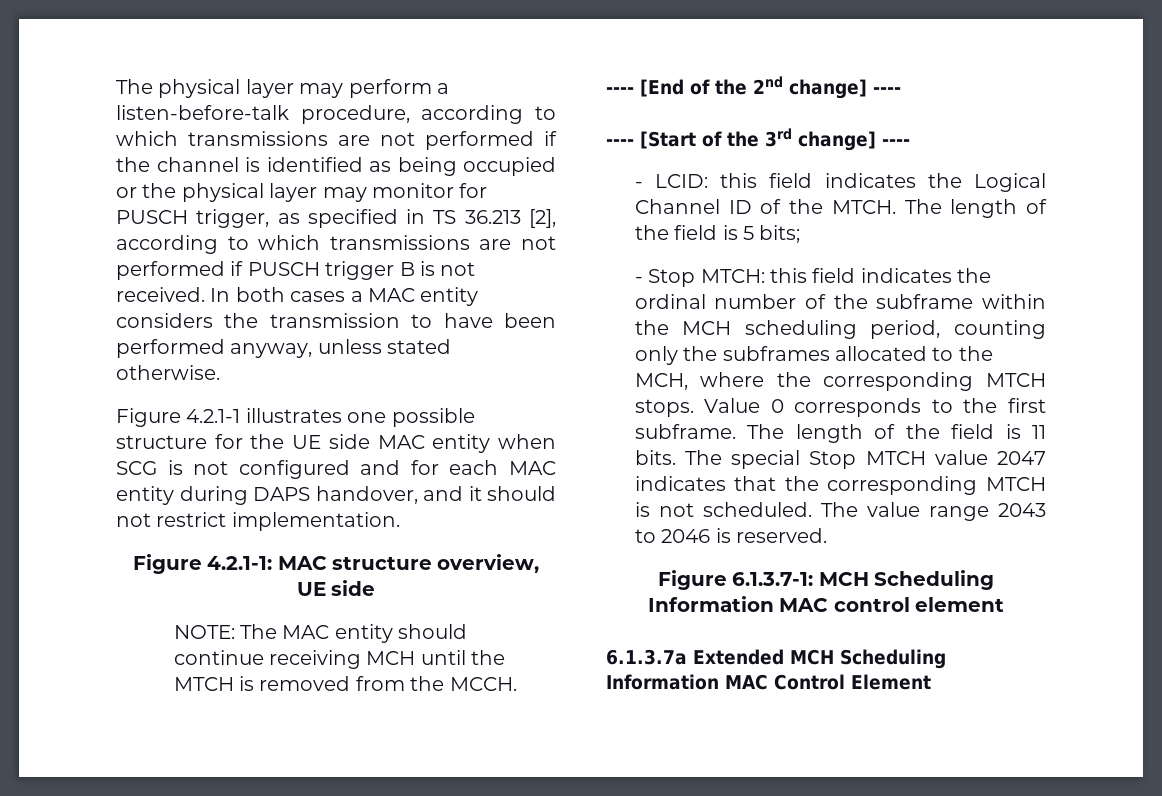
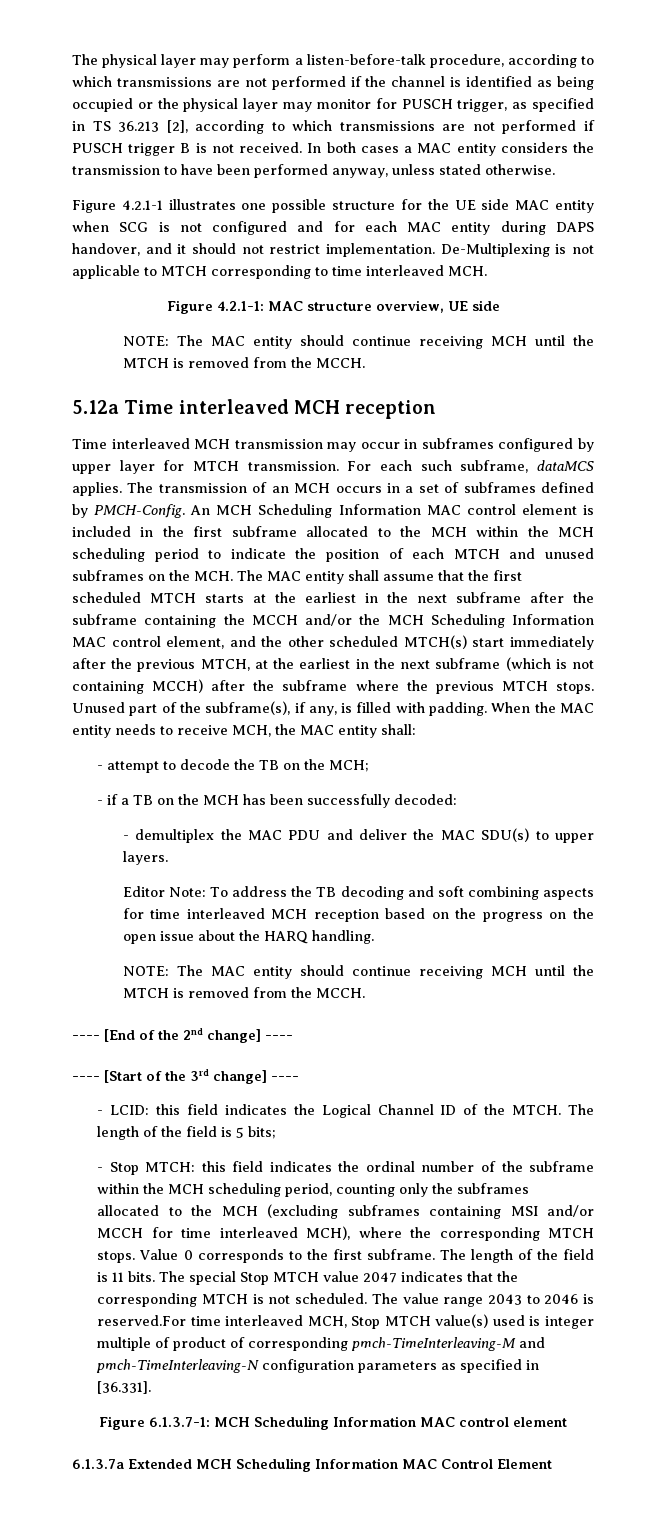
(400, 521) none -> [440,243,594,257] [72,265,487,279] De-Multiplexing is not applicable to MTCH corresponding to time interleaved MCH.
(517, 684) none -> [72,399,437,419] [72,438,594,452] [72,460,594,474] [72,482,594,496] [72,504,594,518] [72,526,594,537] [72,548,595,562] [72,570,522,584] [72,592,594,603] [72,614,594,628] [72,635,594,650] [72,657,594,672] [72,679,594,694] [72,701,595,716] [72,724,416,738] [97,759,370,773] [97,794,458,808] [122,828,595,843] [122,851,168,865] [122,886,594,900] [122,908,595,922] [122,930,374,944] [122,965,595,979] [122,987,365,998] // 5.12a Time interleaved MCH reception // Time interleaved MCH transmission may occur in subframes configured by upper layer for MTCH transmission. For each such subframe, dataMCS applies. The transmission of an MCH occurs in a set of subframes defined by PMCH-Config. An MCH Scheduling Information MAC control element is included in the first subframe allocated to the MCH within the MCH scheduling period to indicate the position of each MTCH and unused subframes on the MCH. The MAC entity shall assume that the first scheduled MTCH starts at the earliest in the next subframe after the subframe containing the MCCH and/or the MCH Scheduling Information MAC control element, and the other scheduled MTCH(s) start immediately after the previous MTCH, at the earliest in the next subframe (which is not containing MCCH) after the subframe where the previous MTCH stops. Unused part of the subframe(s), if any, is filled with padding. When the MAC entity needs to receive MCH, the MAC entity shall: // - attempt to decode the TB on the MCH; // - if a TB on the MCH has been successfully decoded: // - demultiplex the MAC PDU and deliver the MAC SDU(s) to upper layers. // Editor Note: To address the TB decoding and soft combining aspects for time interleaved MCH reception based on the progress on the open issue about the HARQ handling. // NOTE: The MAC entity should continue receiving MCH until the MTCH is removed from the MCCH.
[634,373,688,390] MCH, -> [221,1204,594,1219] [97,1226,351,1240] MCH (excluding subframes containing MSI and/or MCCH for time interleaved MCH),
[735,528,827,543] reserved. -> [97,1314,594,1329] [97,1337,546,1351] [96,1359,540,1373] [97,1381,152,1394] reserved.For time interleaved MCH, Stop MTCH value(s) used is integer multiple of product of corresponding pmch-TimeInterleaving-M and pmch-TimeInterleaving-N configuration parameters as specified in [36.331].

